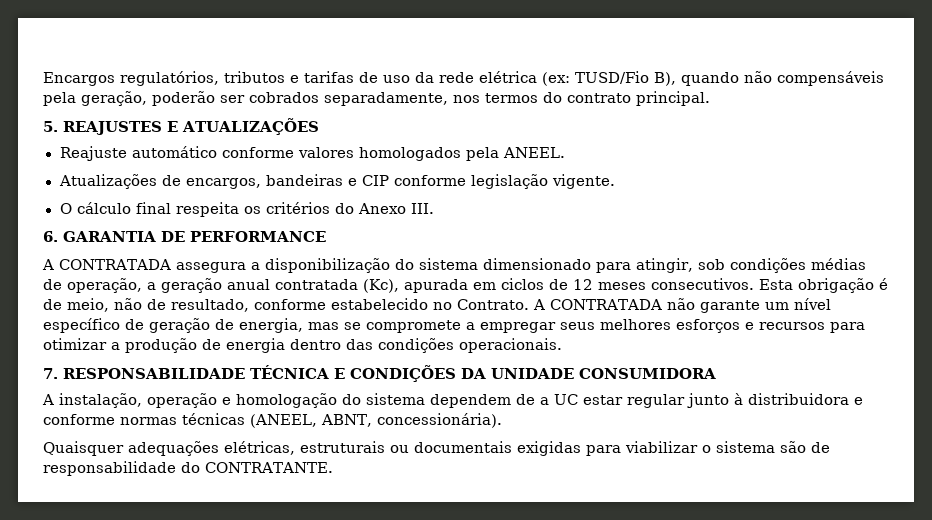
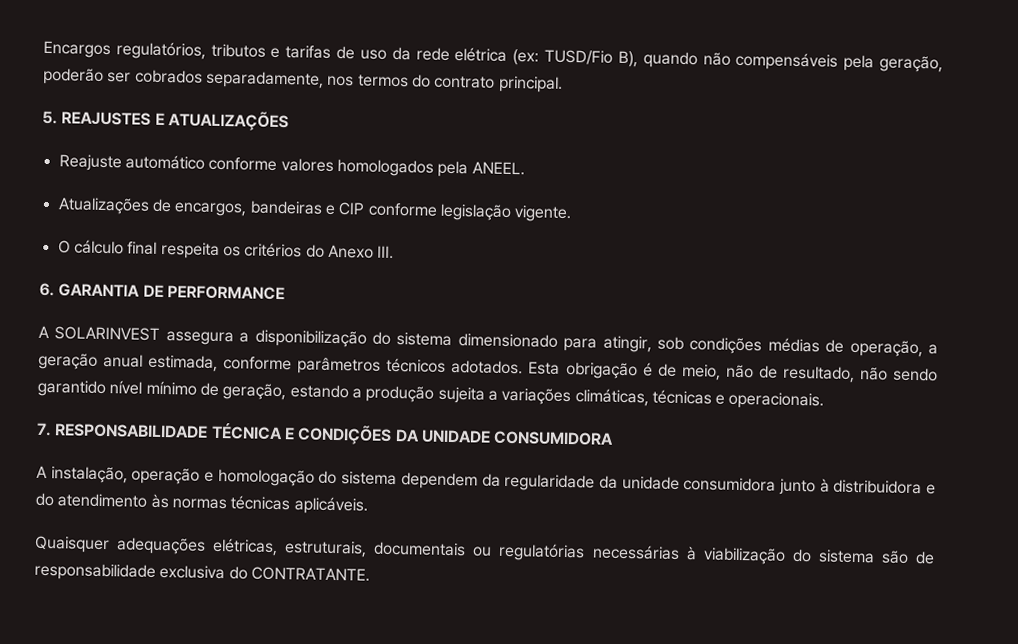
[59,259,171,270] CONTRATADA -> [54,326,161,341] SOLARINVEST
[275,278,754,293] contratada (Kc), apurada em ciclos de 12 meses consecutivos. -> [148,354,524,375] estimada, conforme parâmetros técnicos adotados.
[254,298,831,313] [43,318,865,333] [43,338,454,353] conforme estabelecido no Contrato. A CONTRATADA não garante um nível específico de geração de energia, mas se compromete a empregar seus melhores esforços e recursos para otimizar a produção de energia dentro das condições -> [859,367,938,382] [37,379,726,407] não sendo garantido nível mínimo de geração, estando a produção sujeita a variações climáticas, técnicas e
[516,393,863,408] [43,413,502,428] [43,441,711,456] de a UC estar regular junto à distribuidora e conforme normas técnicas (ANEEL, ABNT, concessionária). // Quaisquer adequações elétricas, estruturais ou documentais exigidas para viabilizar o -> [481,473,936,496] [35,492,368,515] [34,535,812,565] da regularidade da unidade consumidora junto à distribuidora e do atendimento às normas técnicas aplicáveis. // Quaisquer adequações elétricas, estruturais, documentais ou regulatórias necessárias à viabilização do
(176, 468) none -> [159,565,226,580] exclusiva

